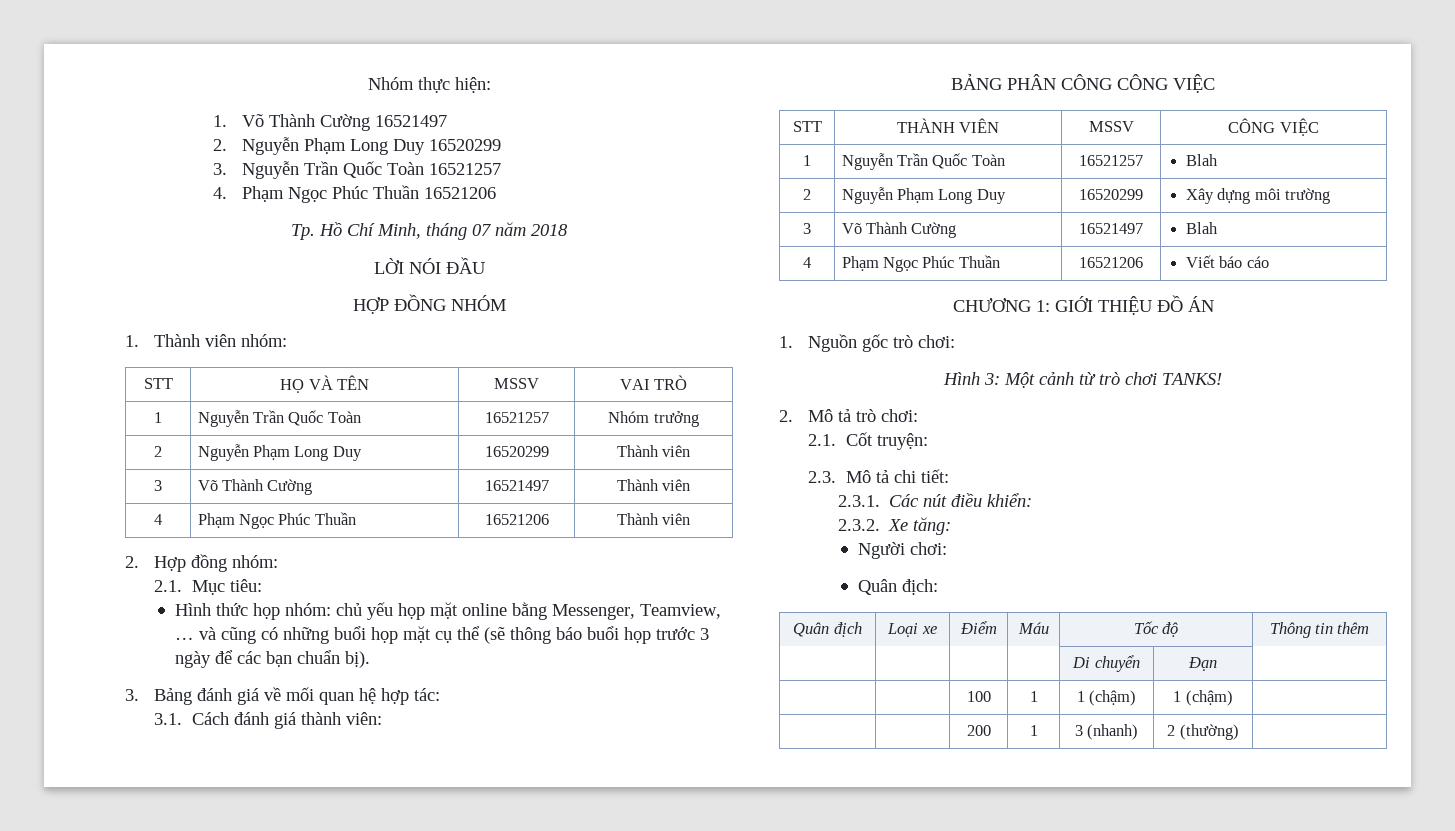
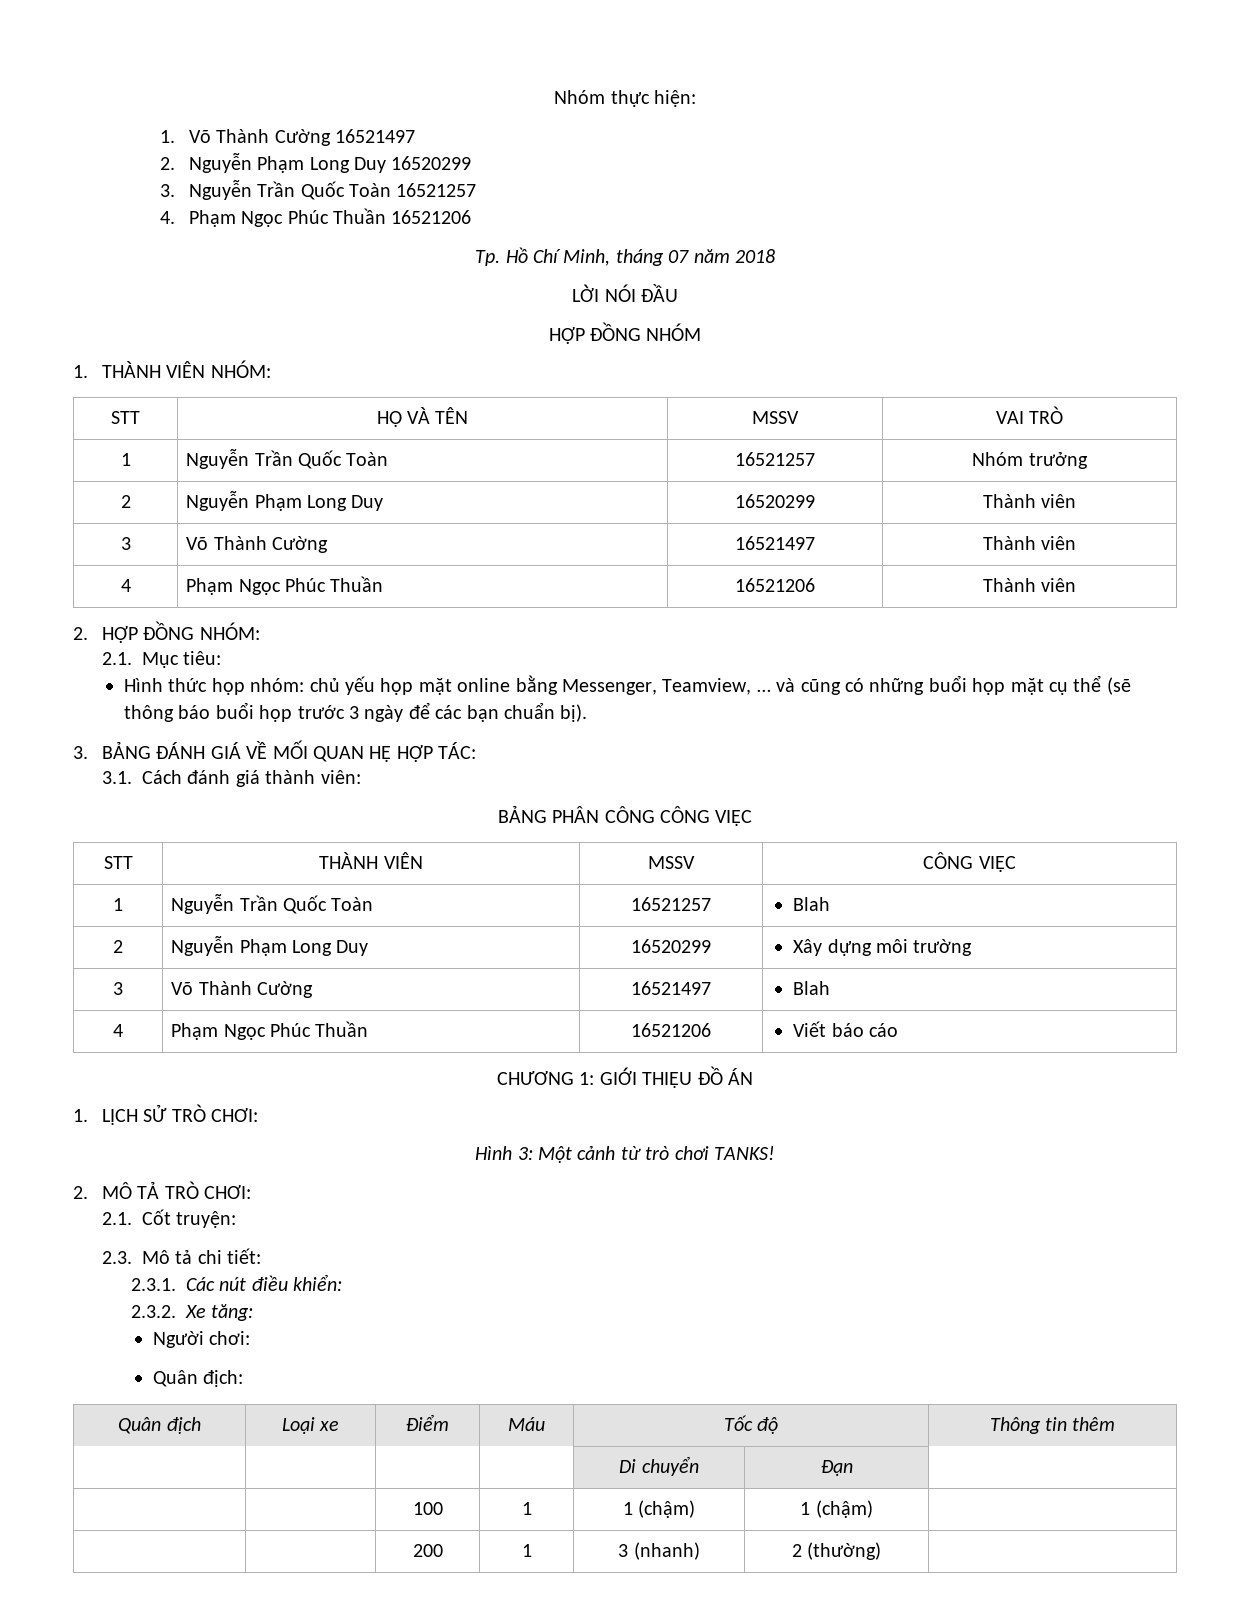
[154,334,288,347] Thành viên nhóm: -> [101,360,271,378] THÀNH VIÊN NHÓM:
[154,554,279,572] Hợp đồng nhóm: -> [101,621,260,643] HỢP ĐỒNG NHÓM:
[154,687,441,705] Bảng đánh giá về mối quan hệ hợp tác: -> [101,740,477,762] BẢNG ĐÁNH GIÁ VỀ MỐI QUAN HỆ HỢP TÁC:
[808,334,956,352] Nguồn gốc trò chơi: -> [101,1104,259,1125] LỊCH SỬ TRÒ CHƠI:
[808,409,919,422] Mô tả trò chơi: -> [101,1181,252,1199] MÔ TẢ TRÒ CHƠI:

